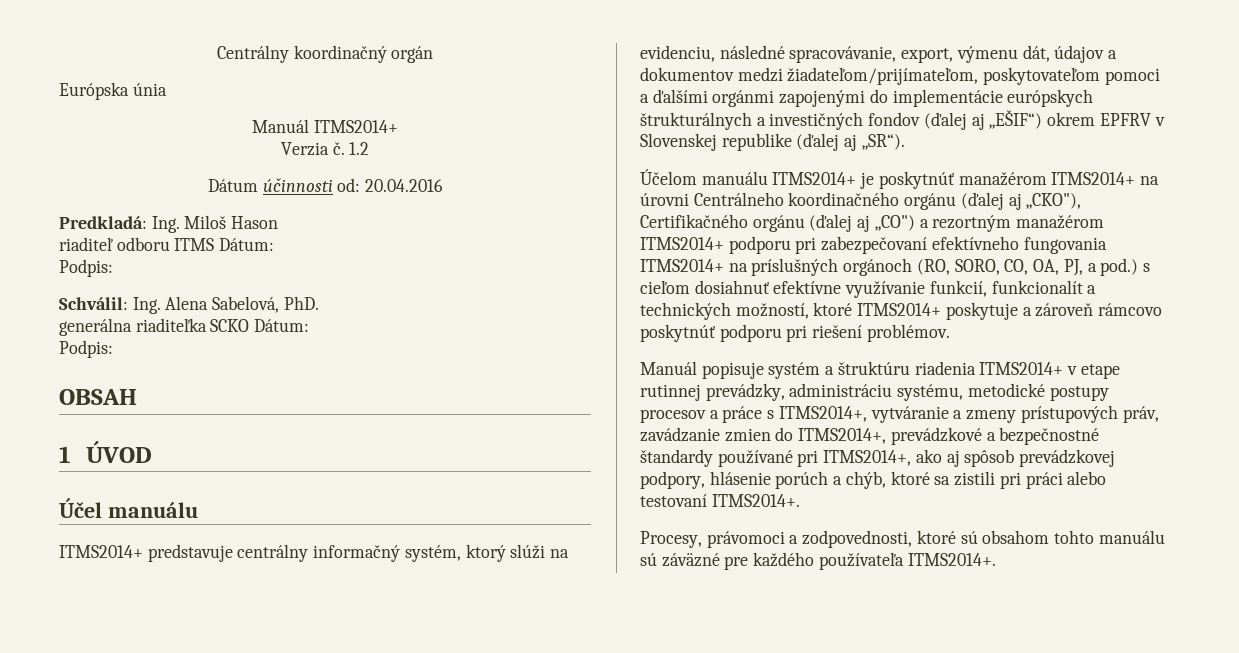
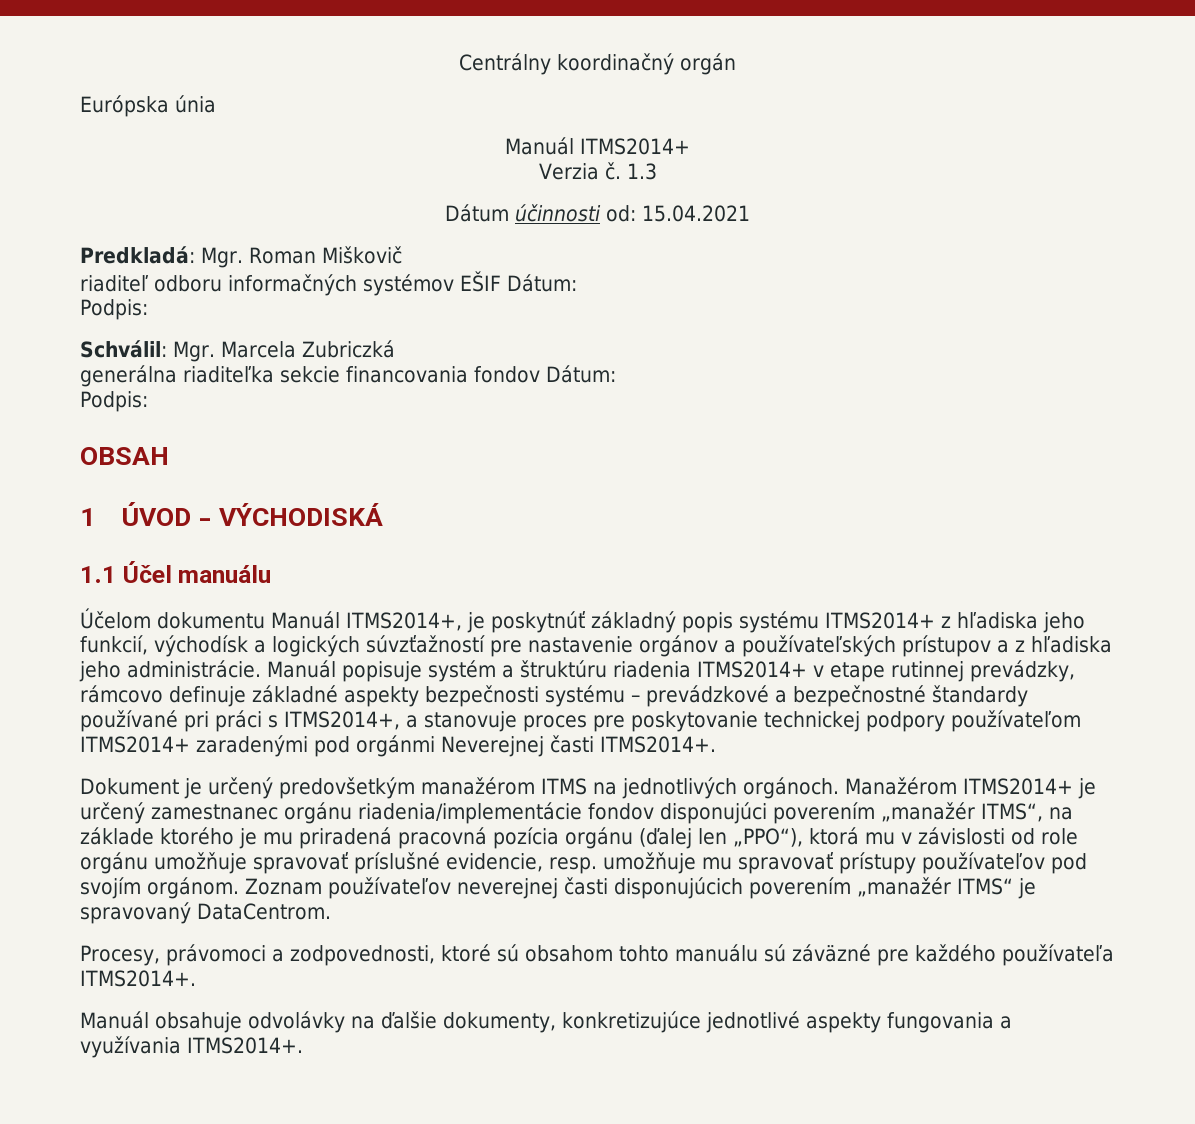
[349,142,370,155] 1.2 -> [626,163,657,180] 1.3
[365,179,444,192] 20.04.2016 -> [642,205,750,222] 15.04.2021
[151,215,279,233] Ing. Miloš Hason -> [201,246,402,268] Mgr. Roman Miškovič
[174,238,215,251] ITMS -> [228,271,501,296] informačných systémov EŠIF
[132,296,319,314] Ing. Alena Sabelová, PhD. -> [173,340,395,362] Mgr. Marcela Zubriczká
[210,319,250,332] SCKO -> [280,366,540,383] sekcie financovania fondov
(153, 452) // -> [197,503,384,526] [80,566,116,583] - VÝCHODISKÁ // 1.1
[59,544,570,562] [640,45,1118,63] [640,67,1160,85] [640,89,1094,107] [640,110,1165,130] [640,133,905,151] [640,169,1160,189] [640,192,1082,210] [640,214,1105,232] [640,236,1107,254] [640,258,1150,276] [640,280,1097,298] [640,302,1163,320] [640,324,950,342] ITMS2014+ predstavuje centrálny informačný systém, ktorý slúži na evidenciu, následné spracovávanie, export, výmenu dát, údajov a dokumentov medzi žiadateľom/prijímateľom, poskytovateľom pomoci a ďalšími orgánmi zapojenými do implementácie európskych štrukturálnych a investičných fondov (ďalej aj „EŠIF“) okrem EPFRV v Slovenskej republike (ďalej aj „SR“). // Účelom manuálu ITMS2014+ je poskytnúť manažérom ITMS2014+ na úrovni Centrálneho koordinačného orgánu (ďalej aj „CKO"), Certifikačného orgánu (ďalej aj „CO") a rezortným manažérom ITMS2014+ podporu pri zabezpečovaní efektívneho fungovania ITMS2014+ na príslušných orgánoch (RO, SORO, CO, OA, PJ, a pod.) s cieľom dosiahnuť efektívne využívanie funkcií, funkcionalít a technických možností, ktoré ITMS2014+ poskytuje a zároveň rámcovo poskytnúť podporu pri riešení problémov. // -> [80,608,1085,633] [80,635,1112,657] [79,660,261,682] Účelom dokumentu Manuál ITMS2014+, je poskytnúť základný popis systému ITMS2014+ z hľadiska jeho funkcií, východísk a logických súvzťažností pre nastavenie orgánov a používateľských prístupov a z hľadiska jeho administrácie.
[789,383,1109,401] [640,405,1159,423] [640,427,887,444] administráciu systému, metodické postupy procesov a práce s ITMS2014+, vytváranie a zmeny prístupových práv, zavádzanie zmien do ITMS2014+, -> [80,685,640,707] rámcovo definuje základné aspekty bezpečnosti systému –
[823,449,1116,467] [640,471,1107,489] [640,494,800,507] ITMS2014+, ako aj spôsob prevádzkovej podpory, hlásenie porúch a chýb, ktoré sa zistili pri práci alebo testovaní ITMS2014+. -> [215,710,1081,732] [80,735,716,757] [80,777,1096,799] [80,802,1073,824] [80,827,1078,849] [80,852,1087,874] [80,877,1036,899] [80,902,331,924] práci s ITMS2014+, a stanovuje proces pre poskytovanie technickej podpory používateľom ITMS2014+ zaradenými pod orgánmi Neverejnej časti ITMS2014+. // Dokument je určený predovšetkým manažérom ITMS na jednotlivých orgánoch. Manažérom ITMS2014+ je určený zamestnanec orgánu riadenia/implementácie fondov disponujúci poverením „manažér ITMS“, na základe ktorého je mu priradená pracovná pozícia orgánu (ďalej len „PPO“), ktorá mu v závislosti od role orgánu umožňuje spravovať príslušné evidencie, resp. umožňuje mu spravovať prístupy používateľov pod svojím orgánom. Zoznam používateľov neverejnej časti disponujúcich poverením „manažér ITMS“ je spravovaný DataCentrom.
(996, 559) none -> [80,1011,1012,1033] [80,1036,303,1058] // Manuál obsahuje odvolávky na ďalšie dokumenty, konkretizujúce jednotlivé aspekty fungovania a využívania ITMS2014+.

